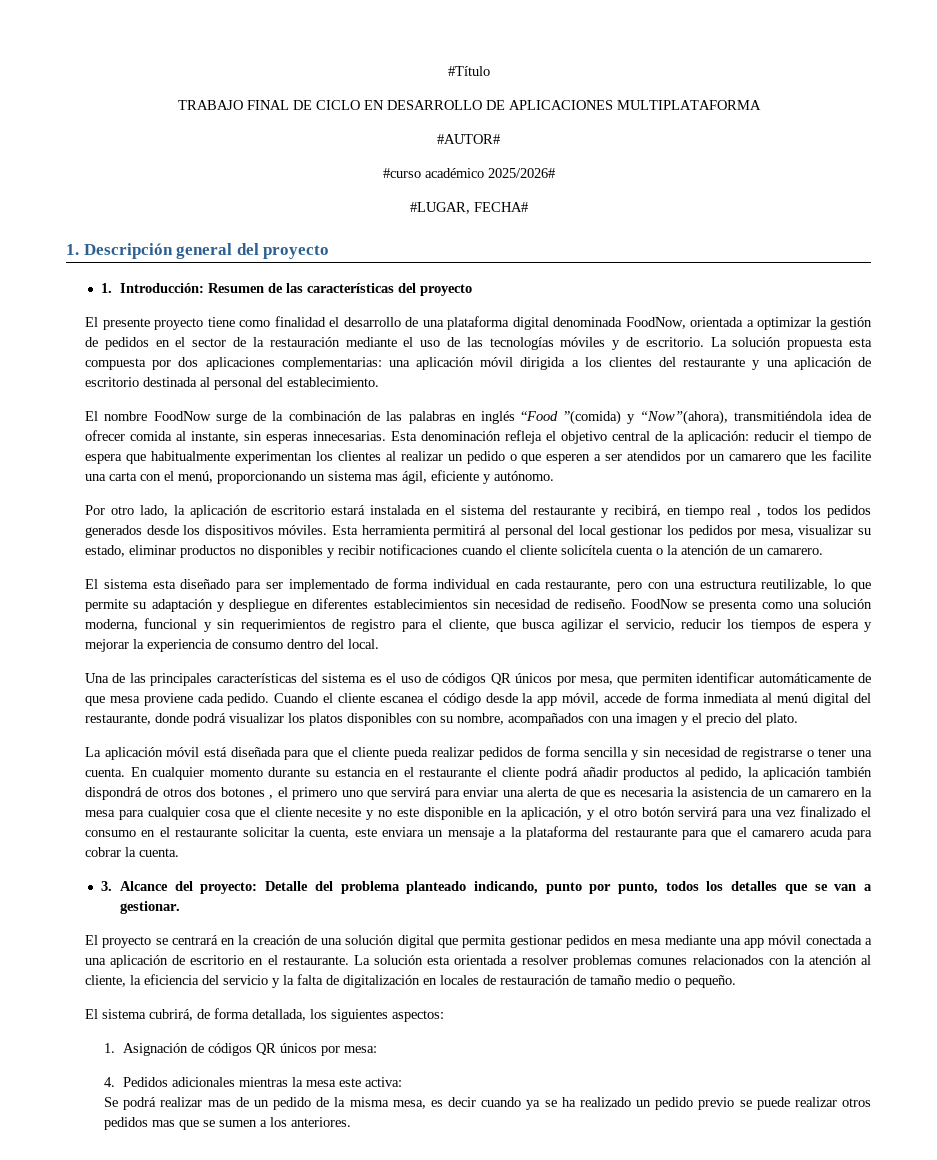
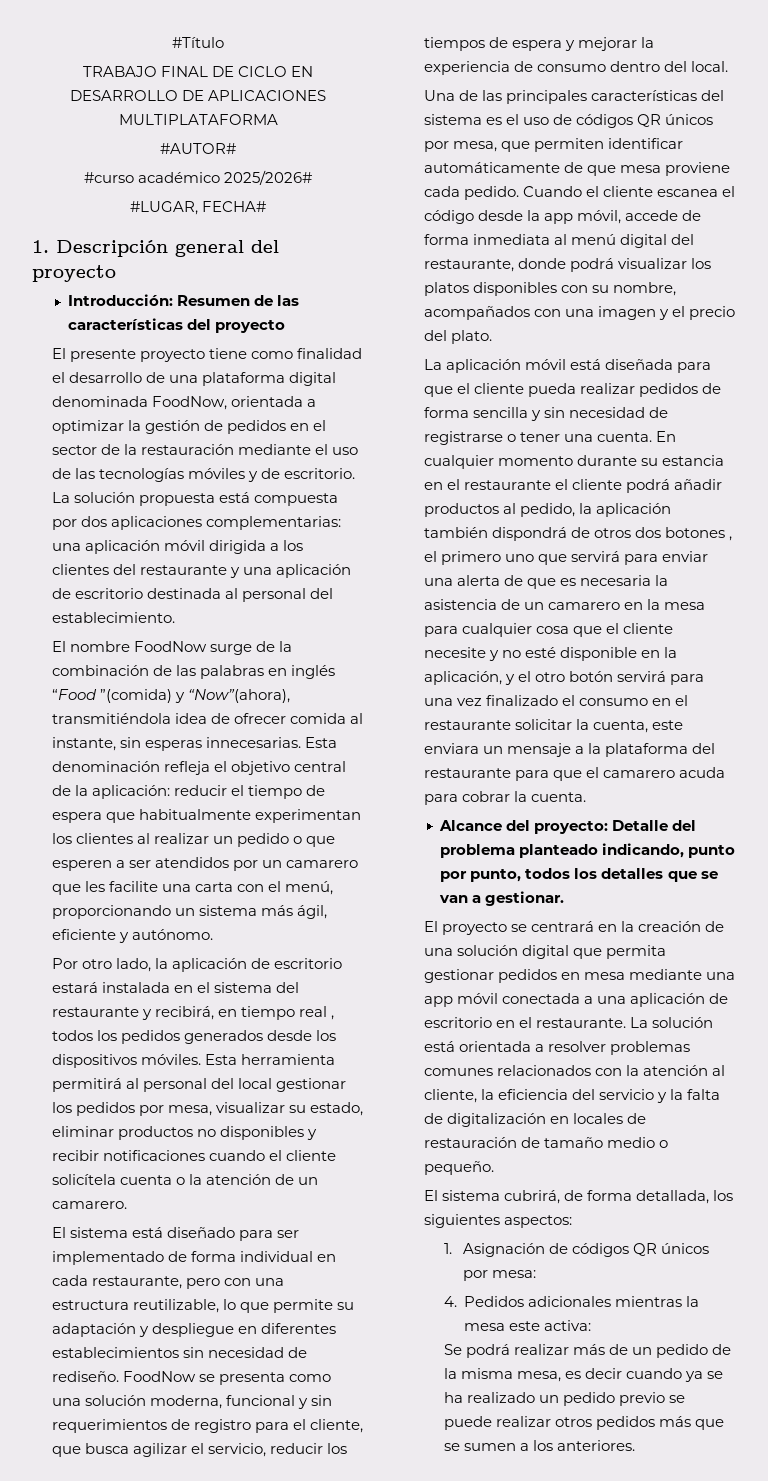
[100,283,112,293] 1. -> (116, 273) none
[849,338,873,347] esta -> [218,492,250,503] está
[375,474,399,481] mas -> [260,905,293,916] más
[152,580,176,589] esta -> [131,1227,163,1238] está
[397,808,420,817] este -> [524,647,556,658] esté
[100,881,112,891] 3. -> (586, 797) none
[426,956,450,965] esta -> [423,1041,455,1052] está
[207,1100,231,1107] mas -> [572,1344,605,1355] más
[152,1120,176,1127] mas -> [658,1416,691,1427] más

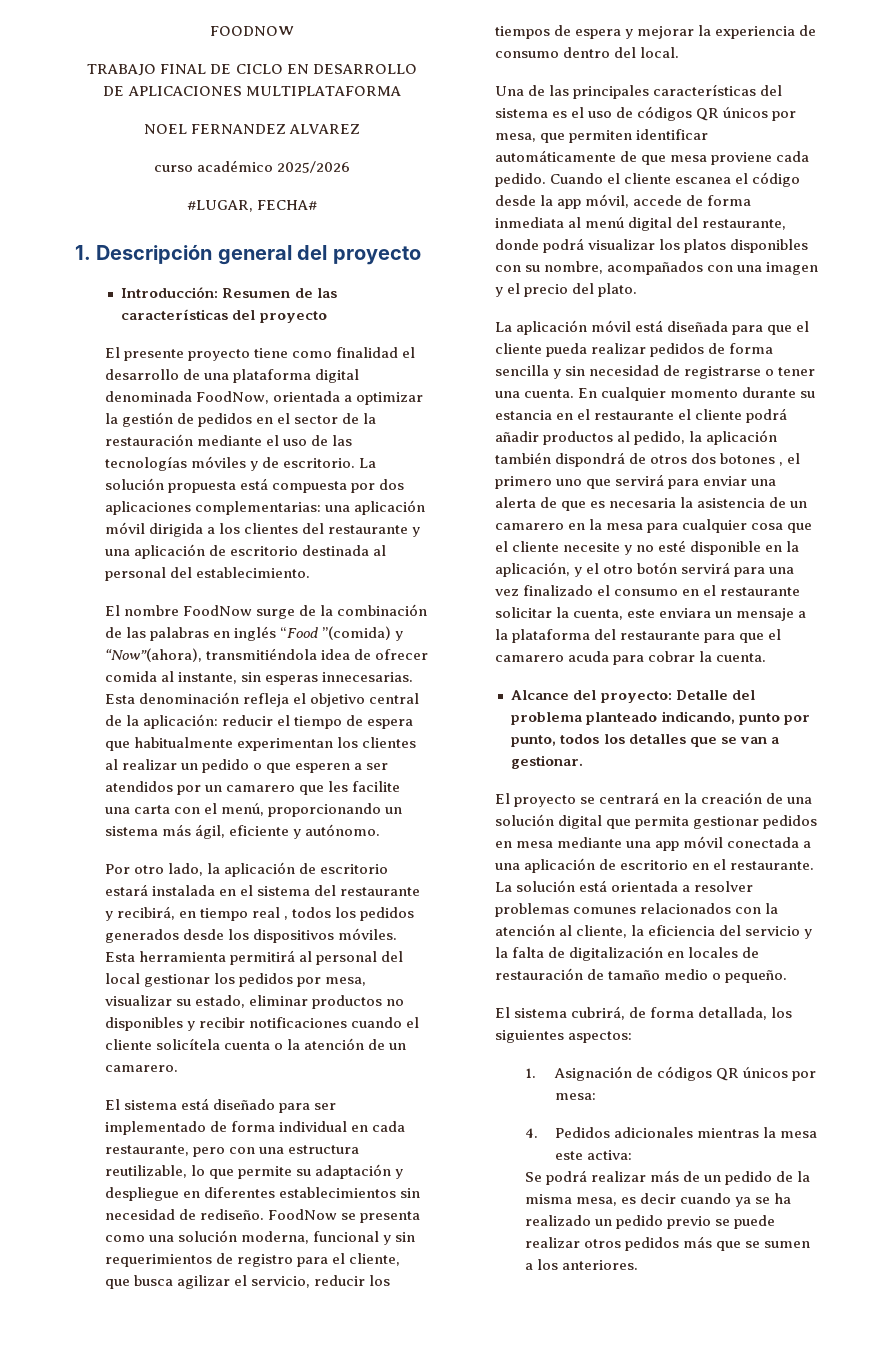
[172,37,224,48] #Título -> [210,26,294,36] FOODNOW
[160,143,236,154] [83,170,313,185] #AUTOR# // #curso académico 2025/2026# -> [143,124,361,134] [153,160,351,173] NOEL FERNANDEZ ALVAREZ // curso académico 2025/2026

